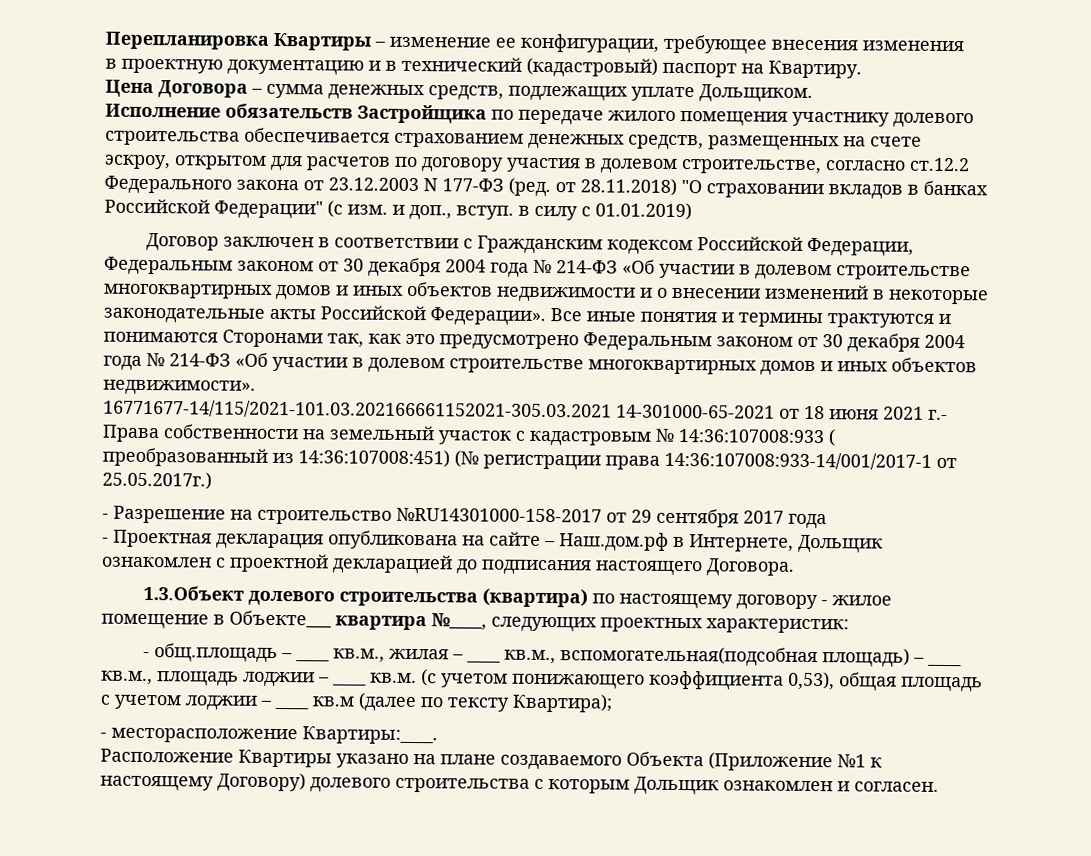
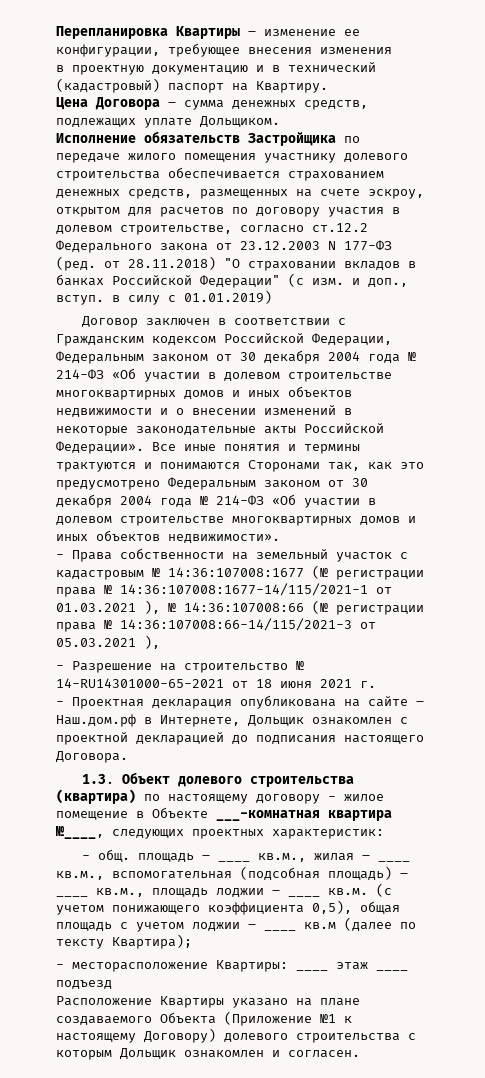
[103,399,948,421] 16771677-14/115/2021-101.03.202166661152021-305.03.2021 14-301000-65-2021 от 18 июня 2021 г.- -> [56,554,64,559] -
[678,429,835,447] [102,447,957,471] [102,471,212,490] [102,505,827,530] 14:36:107008:933 ( преобразованный из 14:36:107008:451) (№ регистрации права 14:36:107008:933-14/001/2017-1 от 25.05.2017г.) // - Разрешение на строительство №RU14301000-158-2017 от 29 сентября 2017 года -> [168,565,424,580] [56,583,392,597] [56,600,424,615] [56,618,376,632] [56,635,160,649] [56,661,304,673] [56,678,376,688] 14:36:107008:1677 (№ регистрации права № 14:36:107008:1677-14/115/2021-1 от 01.03.2021 ), № 14:36:107008:66 (№ регистрации права № 14:36:107008:66-14/115/2021-3 от 05.03.2021 ), // - Разрешение на строительство № 14-RU14301000-65-2021 от 18 июня 2021 г.
[143,585,245,601] 1.3.Объект -> [82,772,171,784] 1.3. Объект
[229,610,332,629] Объекте___ -> [152,807,320,821] Объекте ___-комнатная
[154,643,279,664] общ.площадь -> [98,849,195,862] общ. площадь
[560,646,819,668] вспомогательная(подсобная -> [112,866,320,880] вспомогательная (подсобная
[788,671,835,691] 0,53), -> [312,900,352,914] 0,5),
[302,726,438,745] Квартиры:____. -> [216,960,408,972] [56,980,112,989] Квартиры: ____ этаж ____ подъезд

